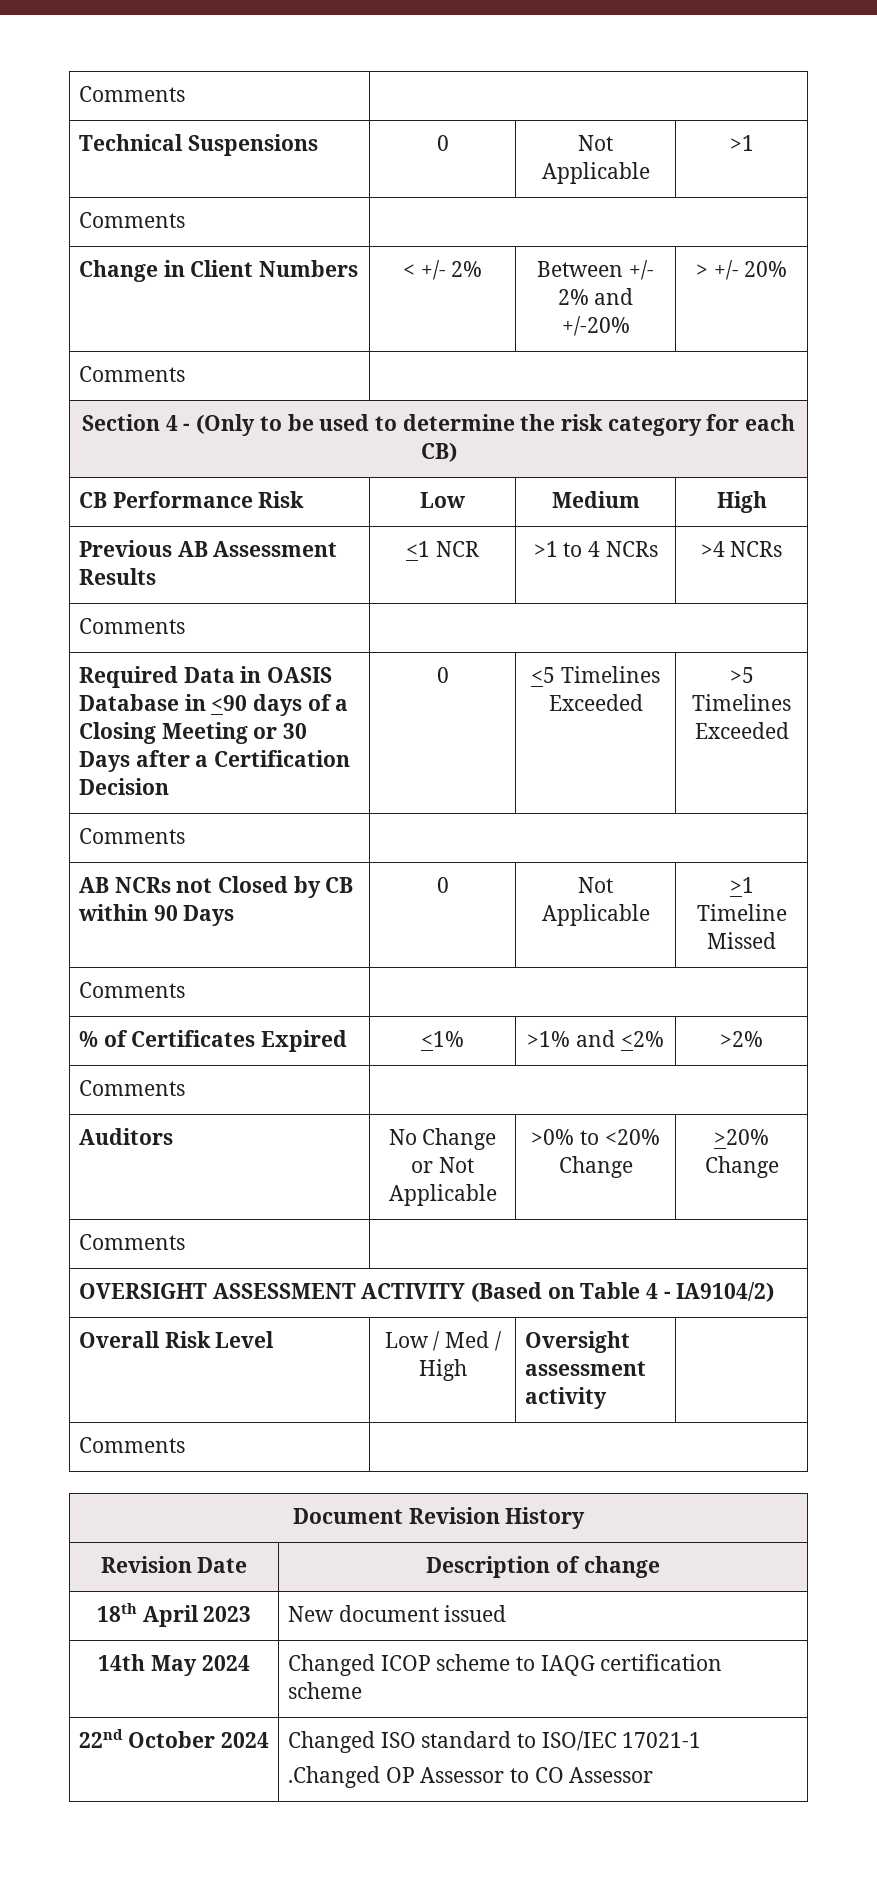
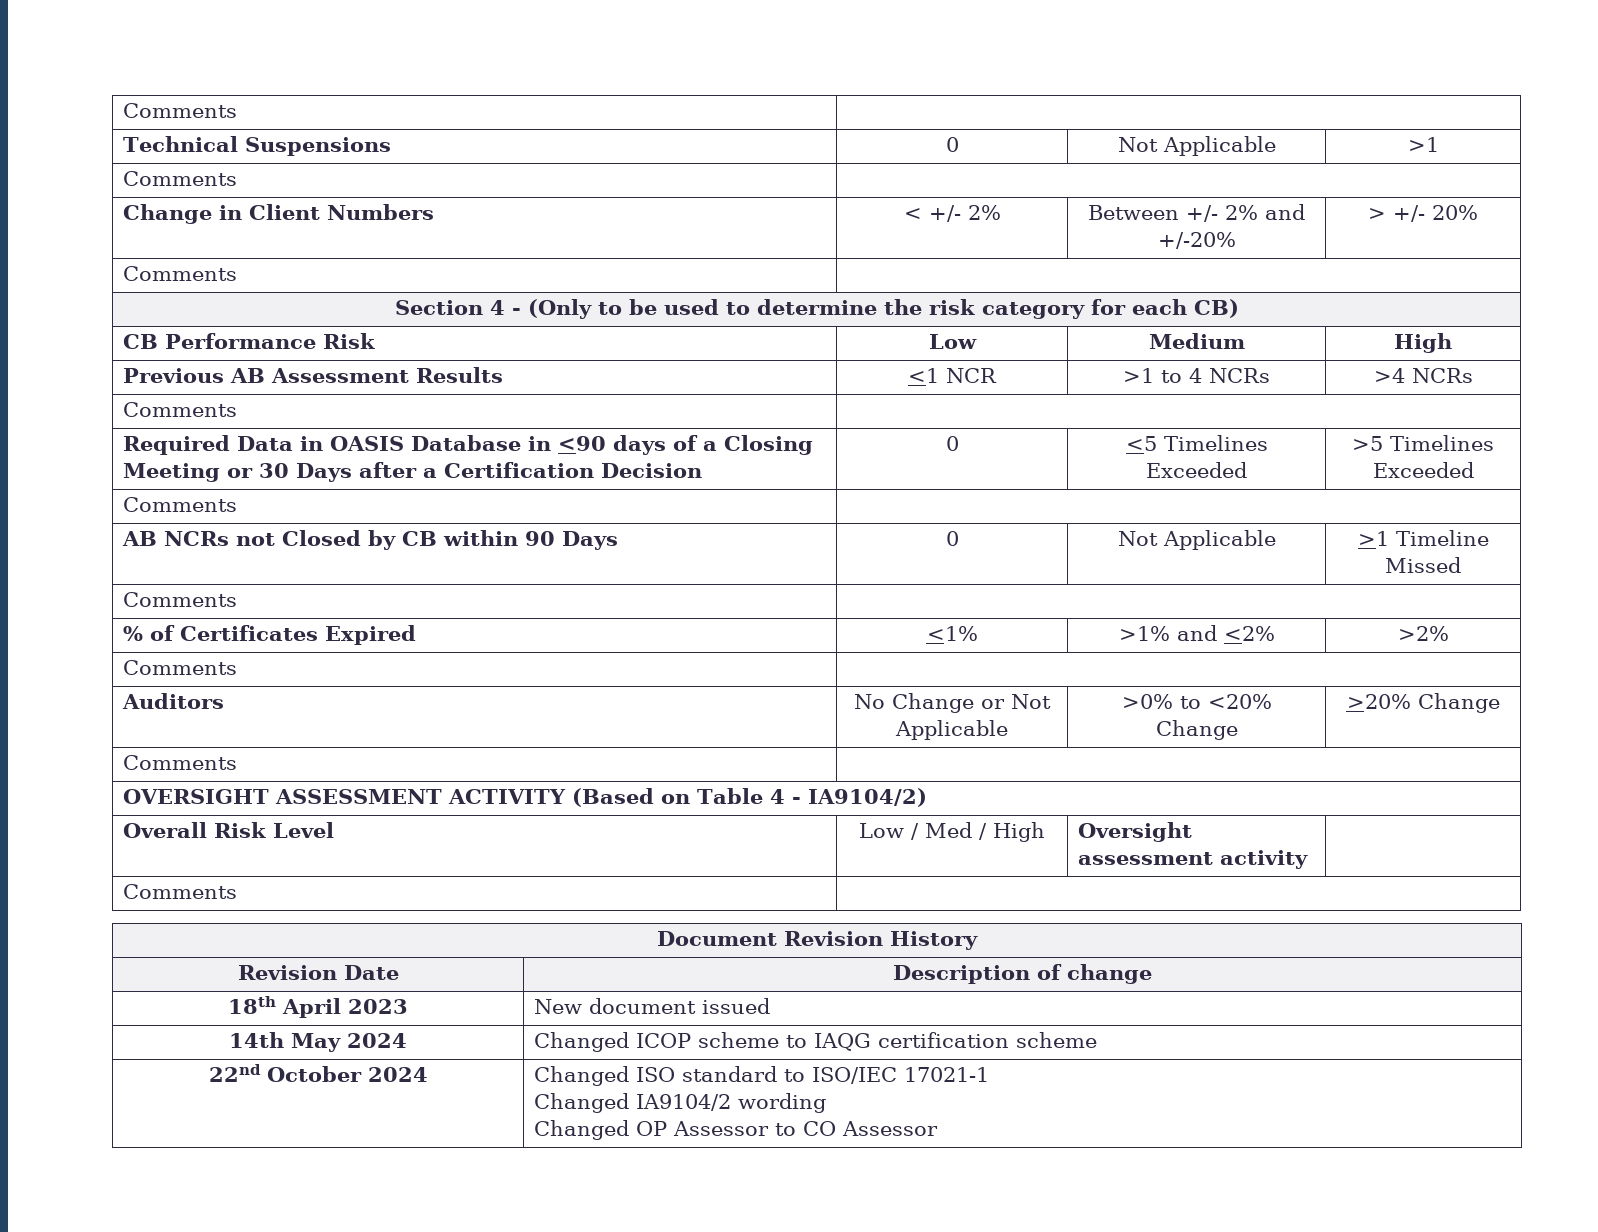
[287,1766,380,1788] .Changed -> [534,1093,827,1113] [534,1120,630,1140] Changed IA9104/2 wording // Changed

